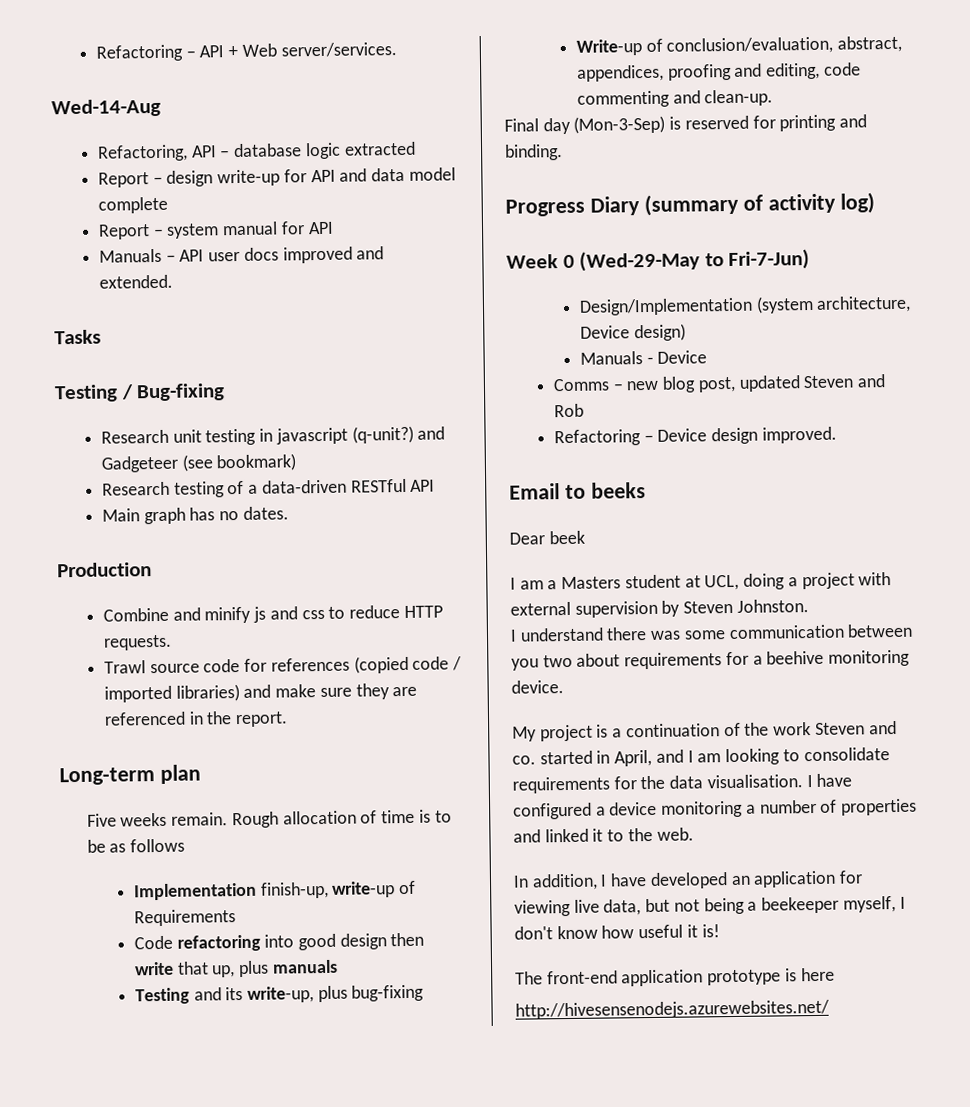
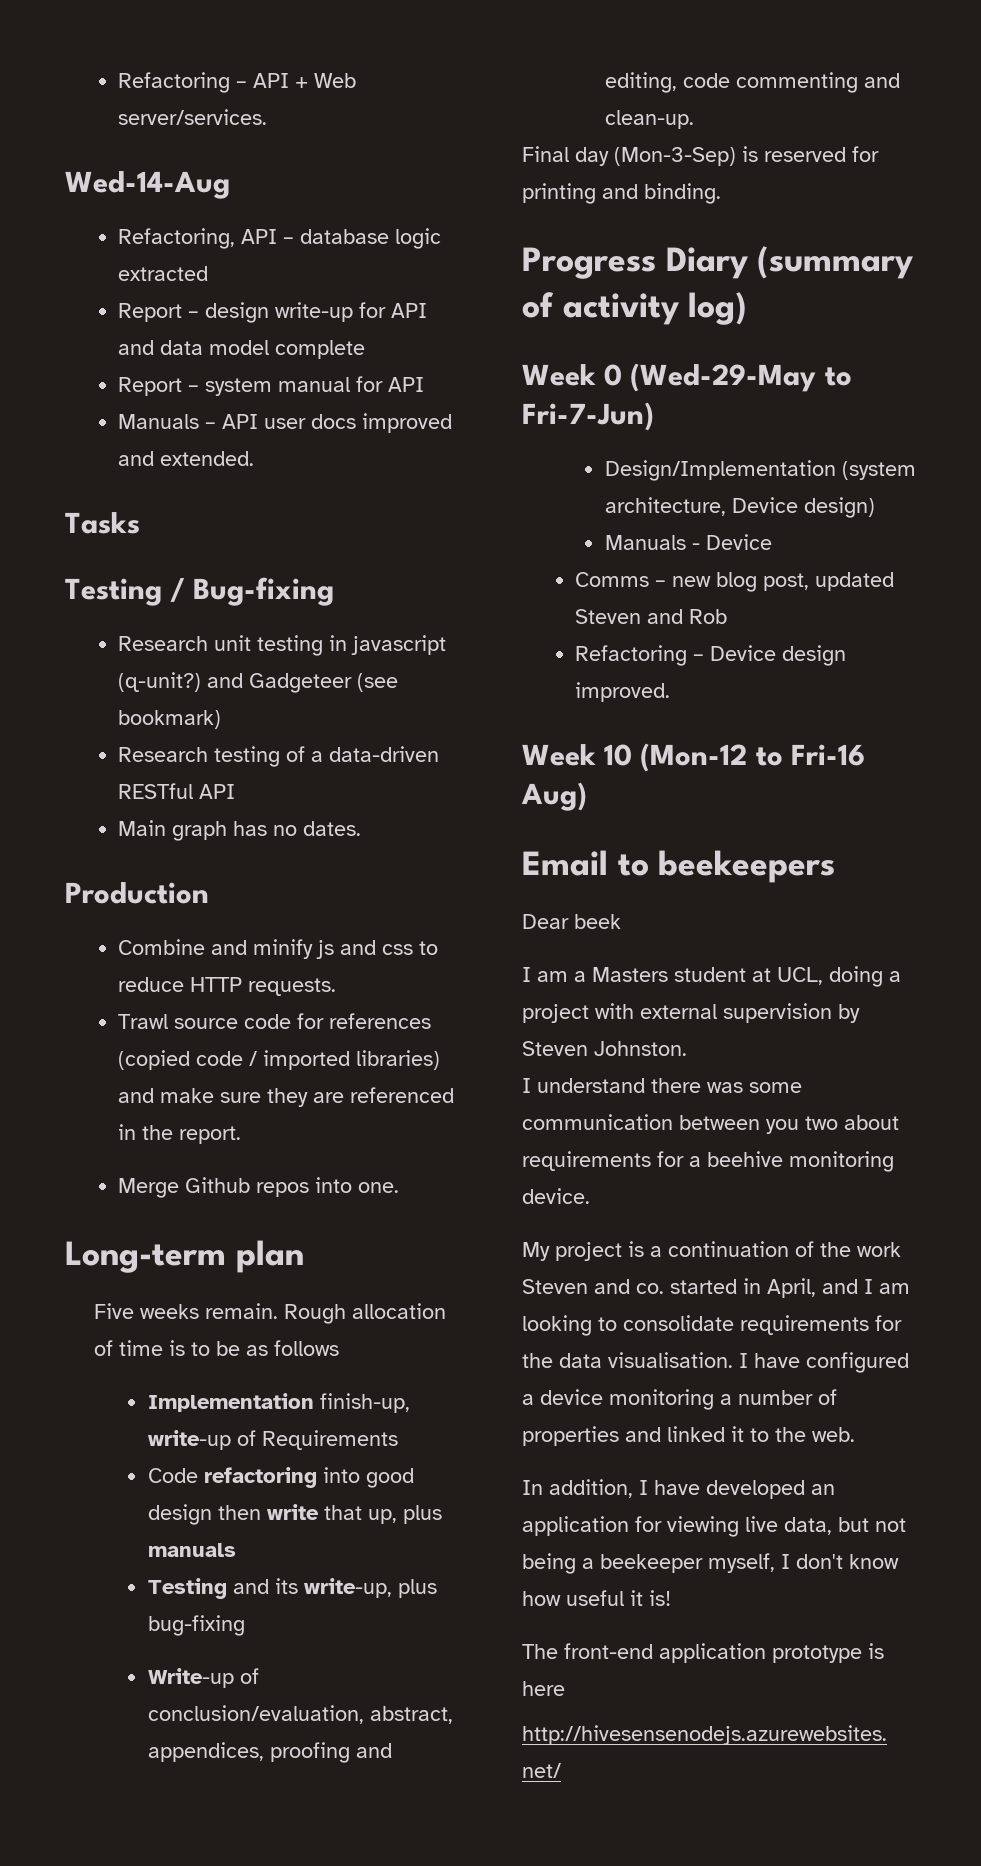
(289, 719) none -> [118,1177,400,1198] // Merge Github repos into one.
(837, 435) none -> [522,743,865,772] [521,782,587,811] // Week 10 (Mon-12 to Fri-16 Aug)
[590,482,646,499] beeks -> [658,850,836,883] beekeepers

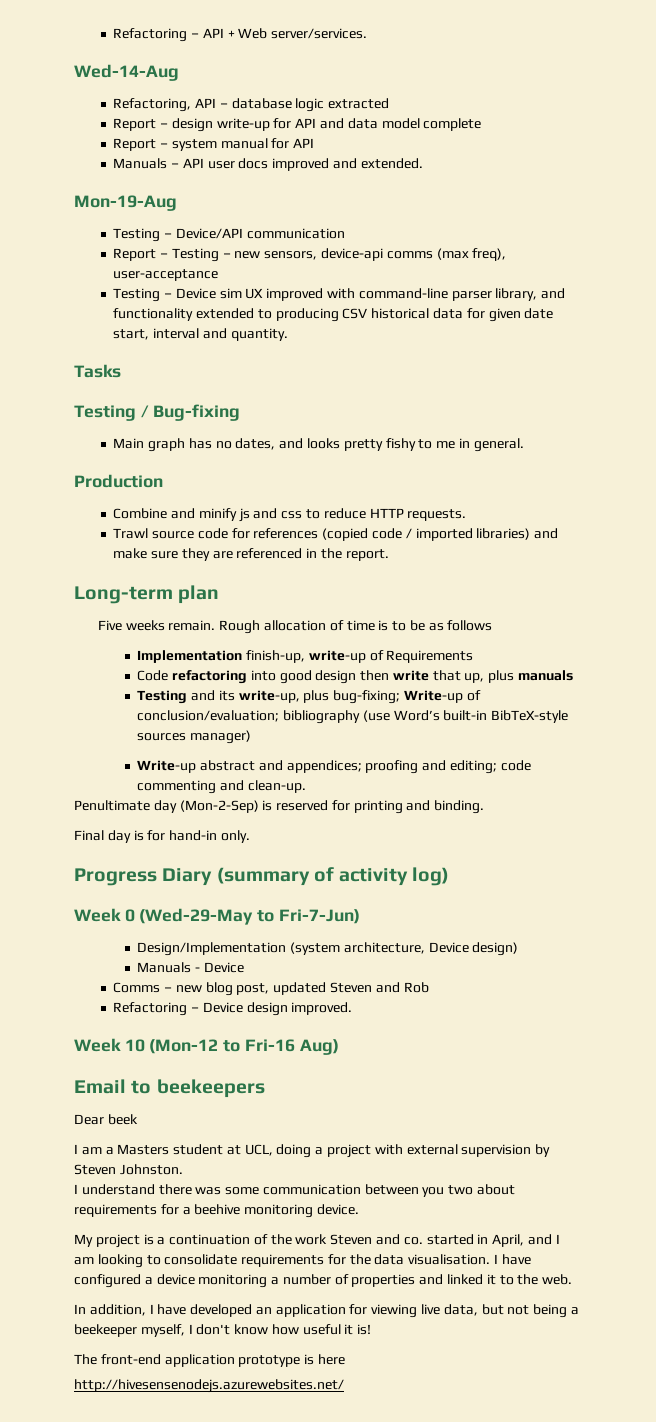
[65,512,140,534] [65,577,335,606] [118,635,447,656] [118,672,399,693] [118,710,222,729] [118,746,440,767] [118,783,236,799] [118,820,362,841] Tasks // Testing / Bug-fixing // Research unit testing in javascript (q-unit?) and Gadgeteer (see bookmark) // Research testing of a data-driven RESTful API // Main graph has no dates. -> [74,195,177,211] [113,228,345,242] [113,248,507,262] [113,269,219,281] [113,288,566,302] [113,308,554,322] [113,328,288,341] [74,364,121,378] [74,404,241,421] [113,438,524,452] Mon-19-Aug // Testing – Device/API communication // Report – Testing – new sensors, device-api comms (max freq), user-acceptance // Testing – Device sim UX improved with command-line parser library, and functionality extended to producing CSV historical data for given date start, interval and quantity. // Tasks // Testing / Bug-fixing // Main graph has no dates, and looks pretty fishy to me in general.
[118,1177,400,1198] // Merge Github repos into one. -> (389, 555) none
[147,1615,245,1636] [147,1668,259,1688] [147,1705,453,1724] [147,1742,264,1762] bug-fixing // Write-up of conclusion/evaluation, abstract, appendices, -> [333,690,481,704] [137,710,569,724] [137,730,251,744] [137,760,362,773] bug-fixing; Write-up of conclusion/evaluation; bibliography (use Word’s built-in BibTeX-style sources manager) // Write-up abstract and appendices;
[604,72,677,93] editing, -> [449,760,497,774] editing;
[522,146,736,166] Final day (Mon-3-Sep) -> [74,800,259,813] Penultimate day (Mon-2-Sep)
(721, 193) none -> [74,830,250,843] // Final day is for hand-in only.

